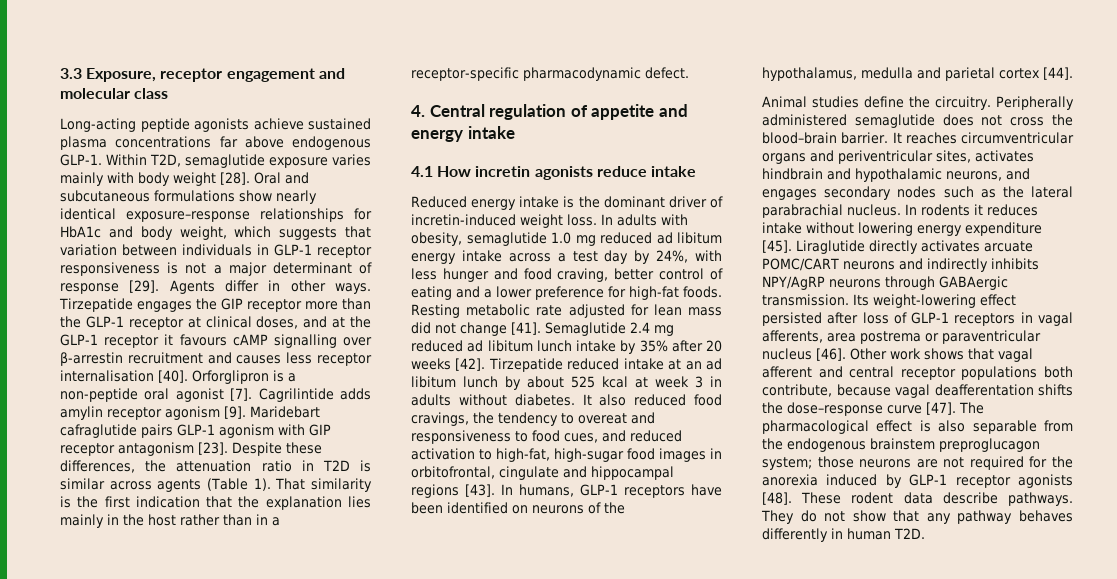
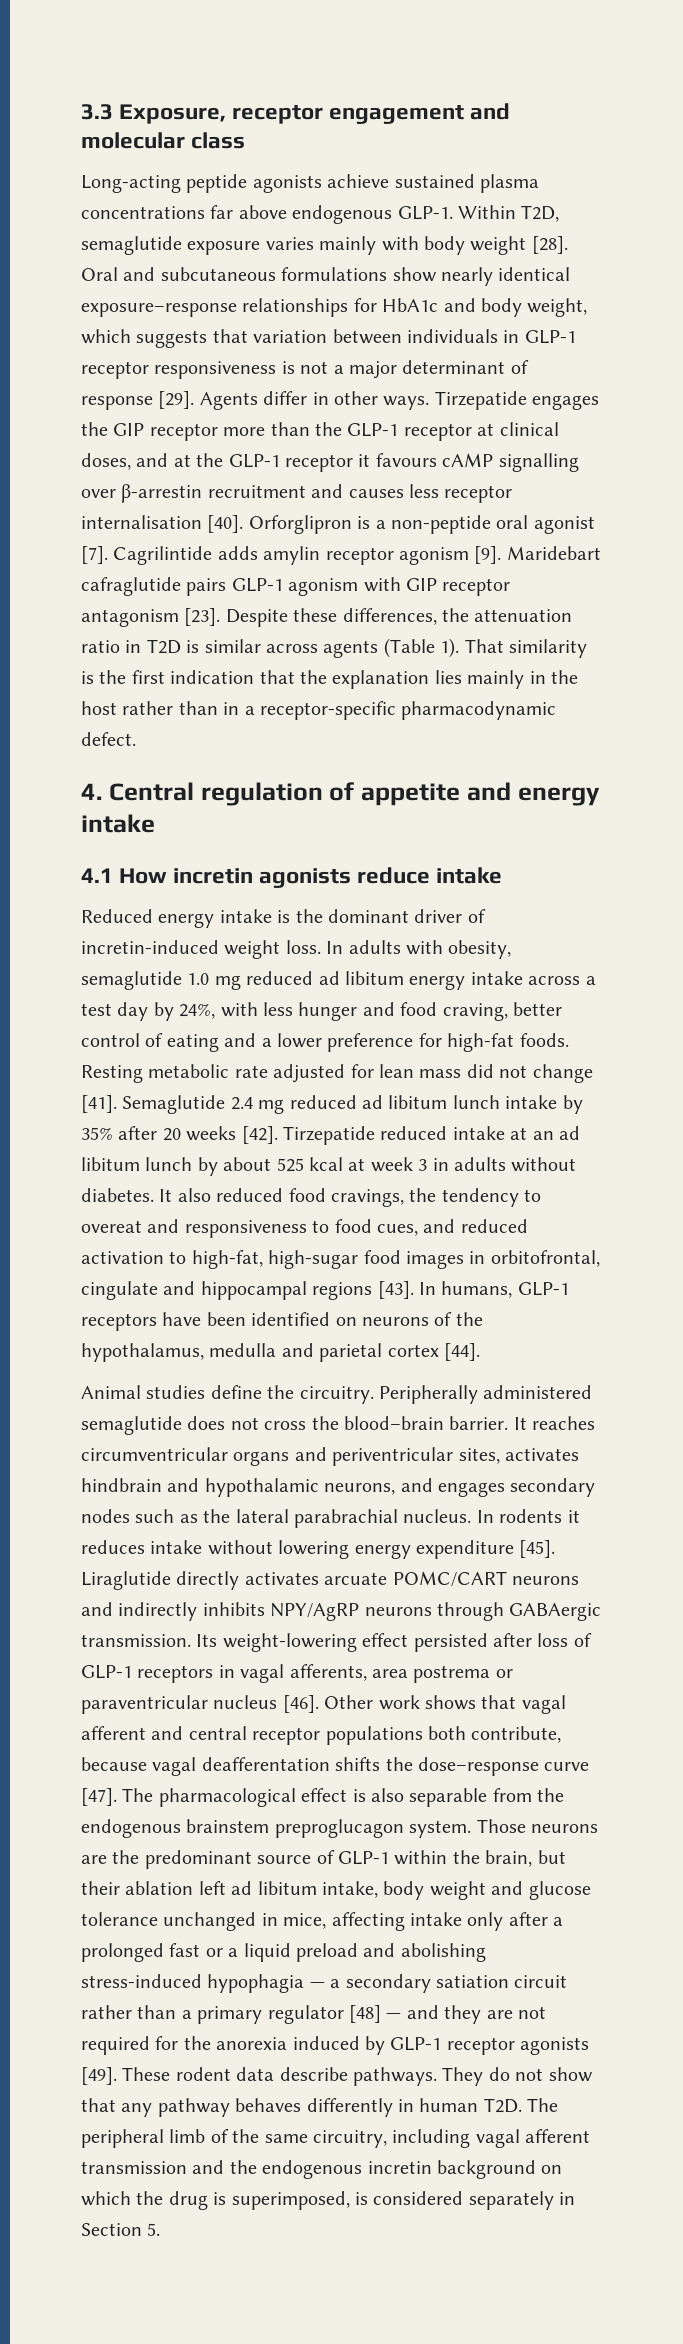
[762,456,912,470] system; those neurons -> [409,1819,598,1838] [81,1850,566,1869] [81,1881,591,1900] [81,1912,564,1931] [81,1943,486,1962] [81,1974,568,1993] [81,2005,482,2024] system. Those neurons are the predominant source of GLP-1 within the brain, but their ablation left ad libitum intake, body weight and glucose tolerance unchanged in mice, affecting intake only after a prolonged fast or a liquid preload and abolishing stress-induced hypophagia — a secondary satiation circuit rather than a primary regulator [48] — and they
[762,492,792,505] [48]. -> [81,2067,117,2085] [49].
(925, 533) none -> [527,2098,559,2112] [81,2129,591,2148] [81,2160,563,2179] [81,2191,576,2210] [81,2223,161,2236] The peripheral limb of the same circuitry, including vagal afferent transmission and the endogenous incretin background on which the drug is superimposed, is considered separately in Section 5.

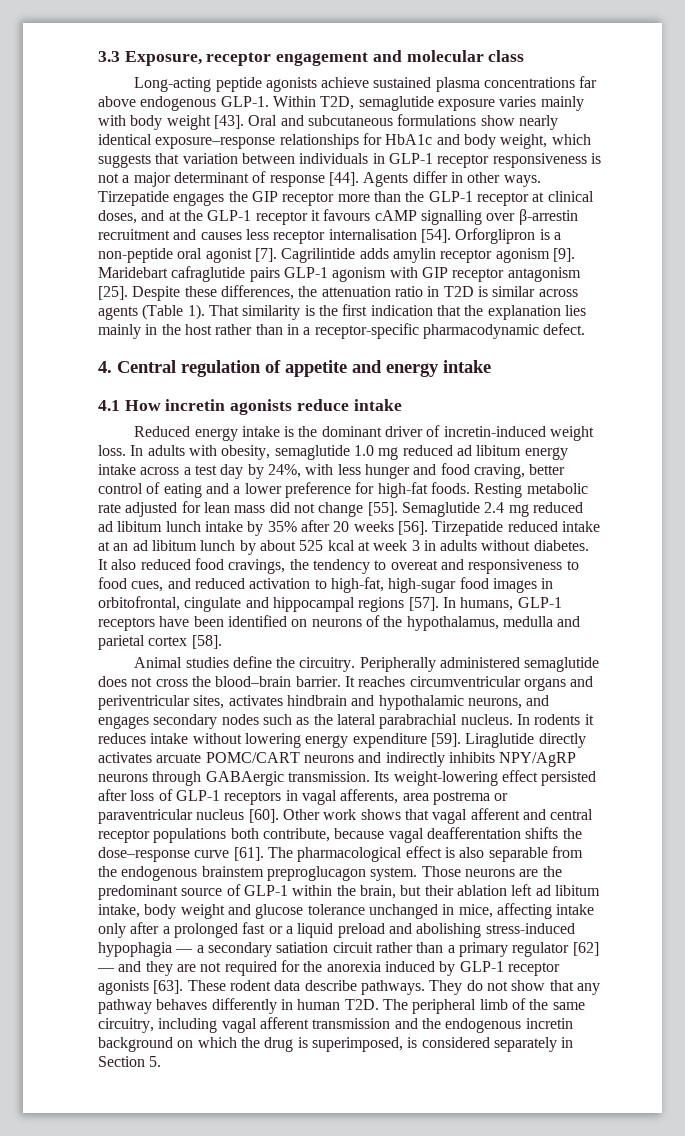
[531,236,568,254] [28]. -> [213,115,244,129] [43].
[158,391,195,409] [29]. -> [328,172,359,186] [44].
[207,515,244,533] [40]. -> [420,229,451,243] [54].
[184,608,221,626] [23]. -> [98,286,128,300] [25].
[81,1095,117,1113] [41]. -> [367,502,398,516] [55].
[241,1126,278,1144] [42]. -> [397,521,428,535] [56].
[377,1281,414,1299] [43]. -> [408,597,439,611] [57].
[444,1343,480,1361] [44]. -> [191,635,222,649] [58].
[519,1540,556,1558] [45]. -> [430,733,461,747] [59].
[282,1695,319,1713] [46]. -> [248,809,279,823] [60].
[81,1788,117,1806] [47]. -> [233,847,264,861] [61].
[349,2005,381,2023] [48] -> [572,942,599,956] [62]
[81,2067,117,2085] [49]. -> [153,980,184,994] [63].

